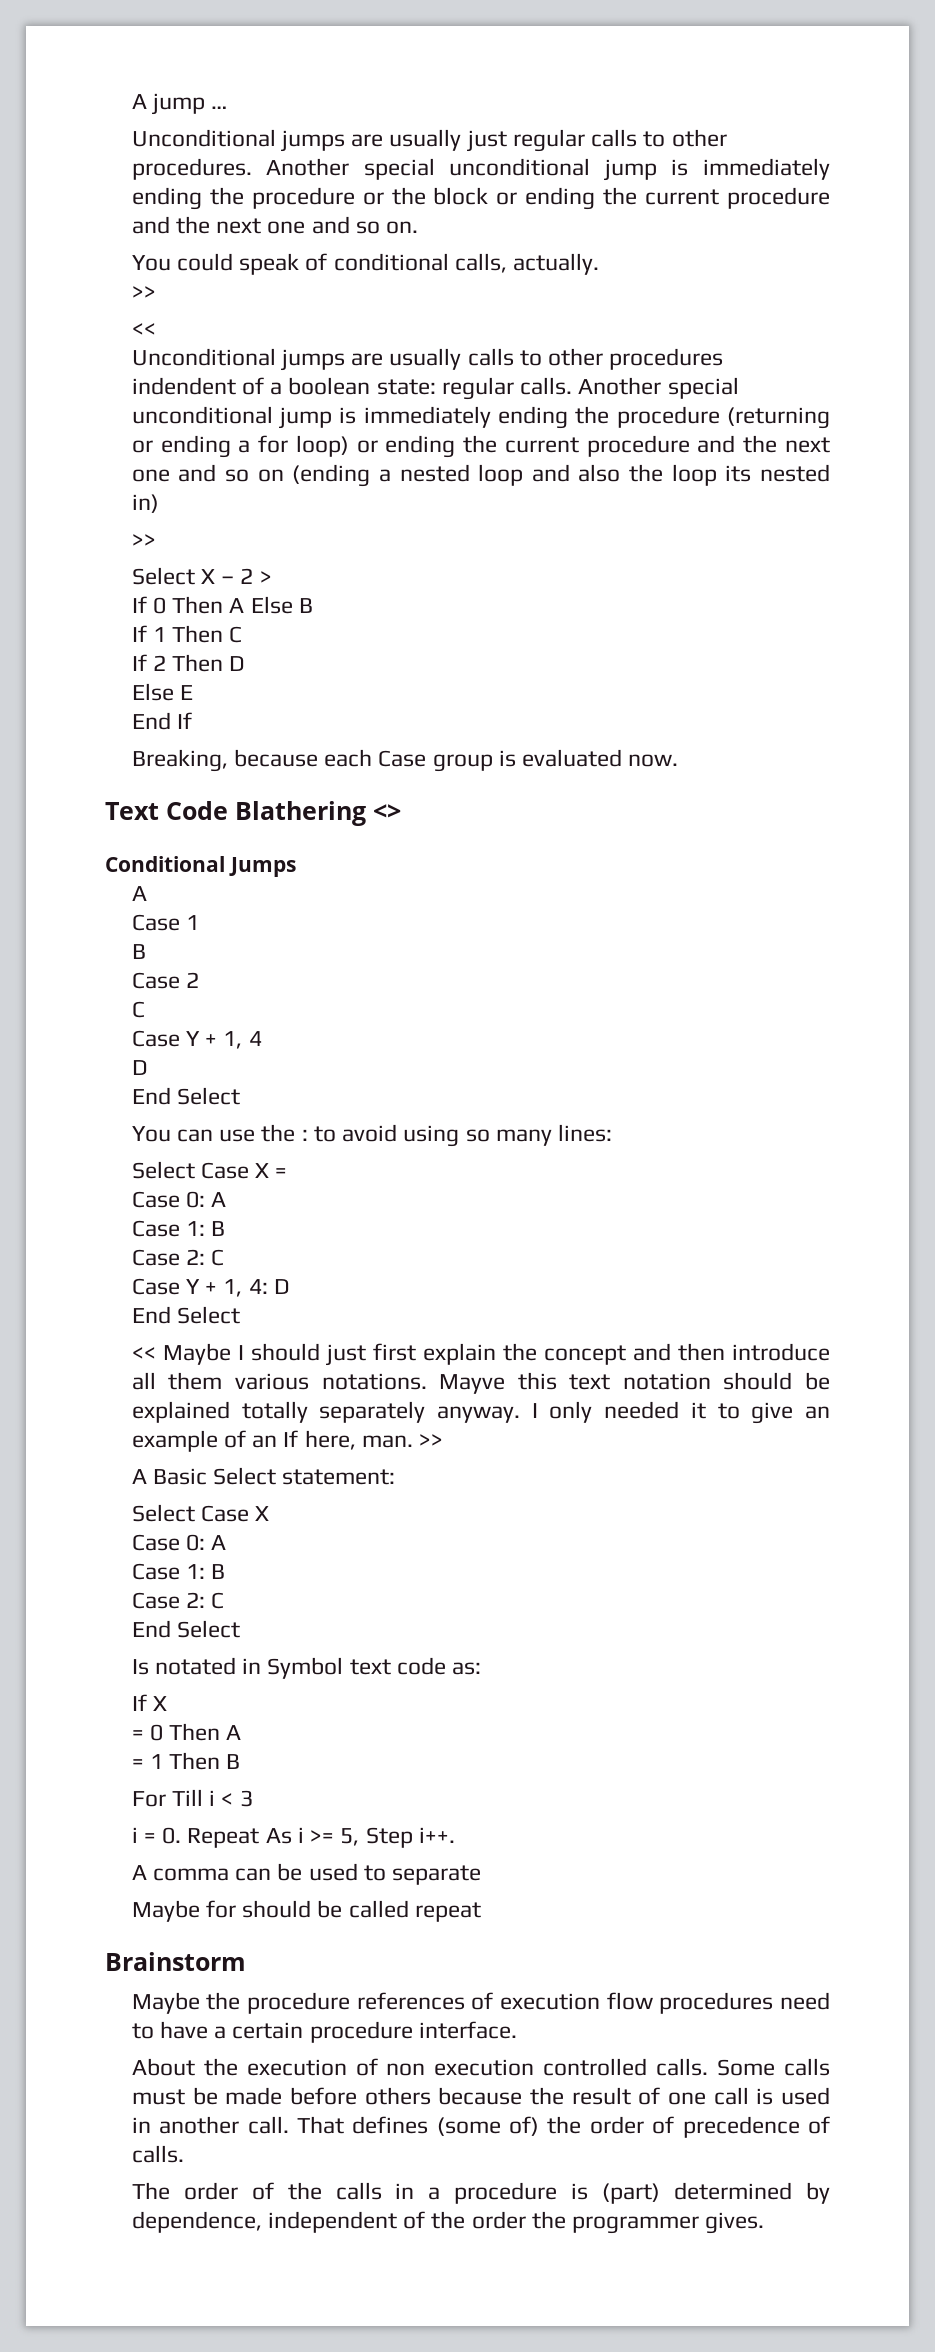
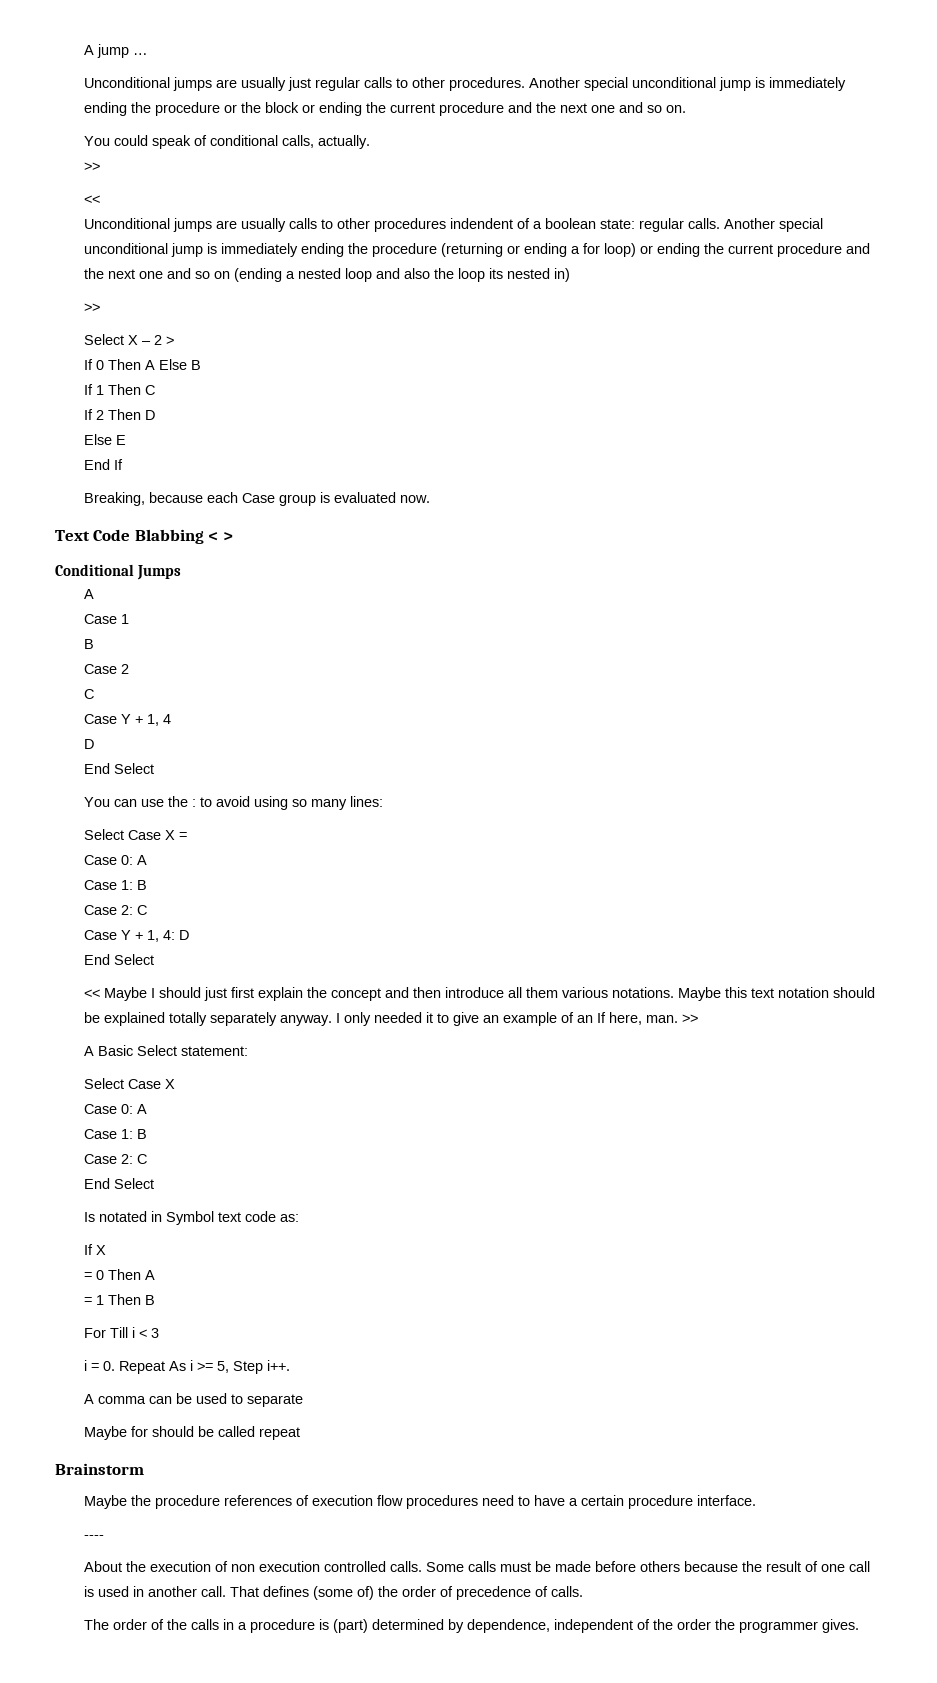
[234,801,401,826] Blathering <> -> [134,529,233,544] Blabbing < >
[439,1374,506,1394] Mayve -> [677,987,721,1001] Maybe
(517, 2030) none -> [83,1535,104,1539] // ----

